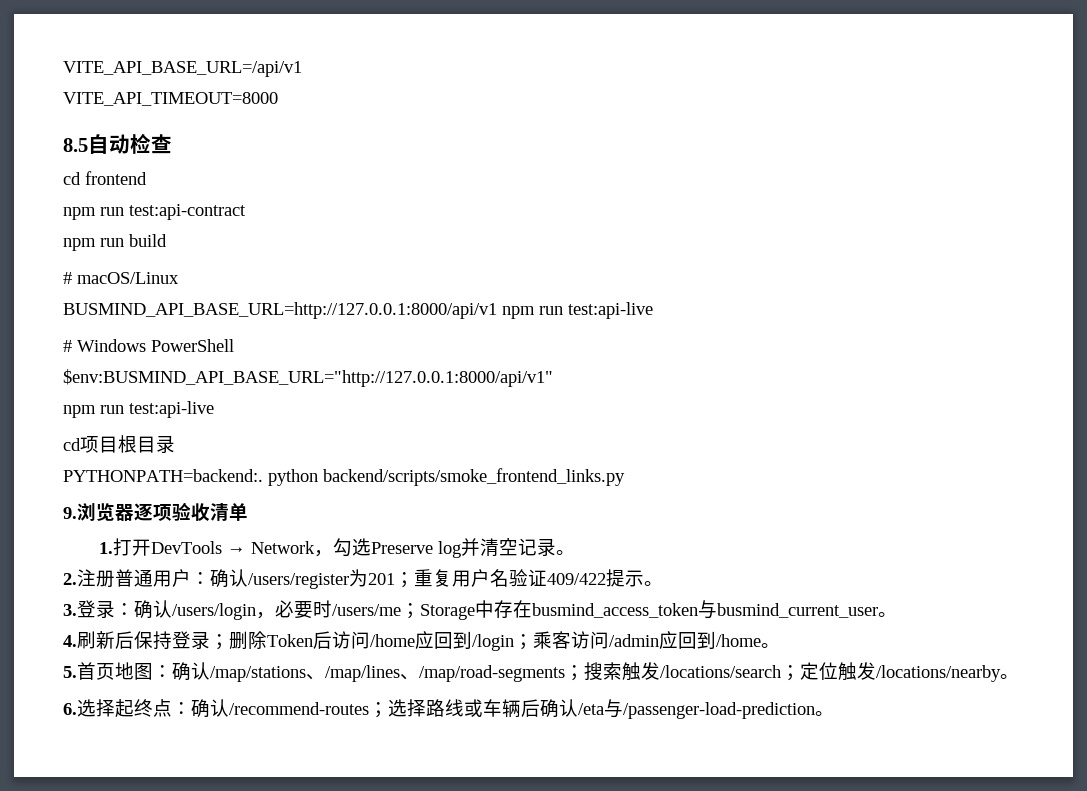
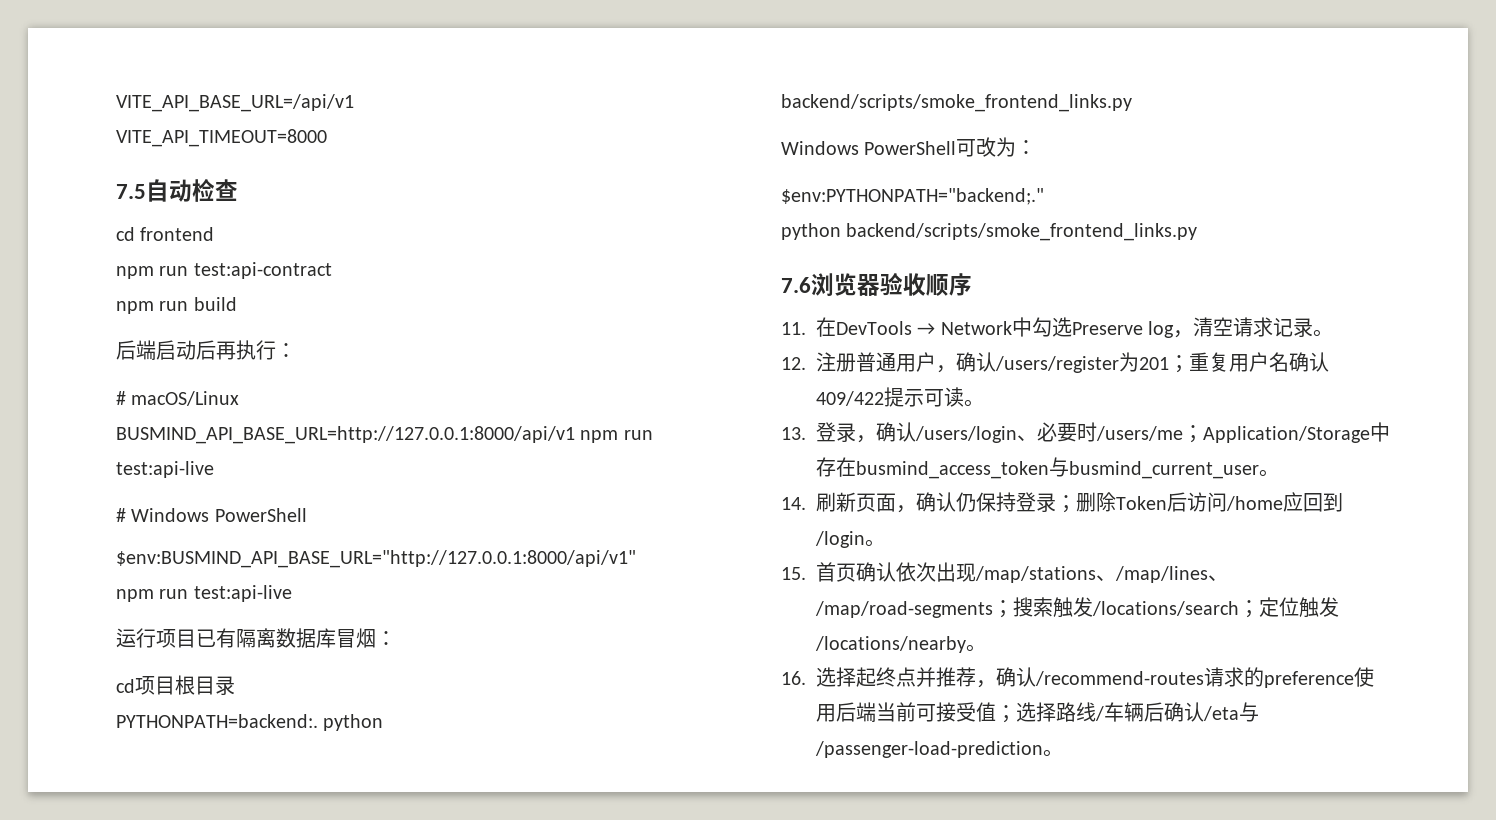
[63,138,88,152] 8.5 -> [116,184,146,199] 7.5
(167, 240) none -> [116,340,296,360] // 后端启动后再执行：
(214, 409) none -> [116,628,396,648] // 运行项目已有隔离数据库冒烟：
[63,502,248,521] [98,538,151,556] 9.浏览器逐项验收清单 // 1.打开 -> [781,137,1037,157] [781,188,1044,205] [781,223,1198,241] [781,272,972,297] [781,317,836,337] Windows PowerShell可改为： // $env:PYTHONPATH="backend;." // python backend/scripts/smoke_frontend_links.py // 7.6浏览器验收顺序 // 11.在
[313,550,333,557] ， -> [1011,317,1032,337] 中
[460,538,518,557] 并清空 -> [1173,317,1274,338] ，清空请求
[63,573,77,585] 2. -> [781,357,806,370] 12.
[191,572,210,585] ： -> [936,365,956,373] ，
[509,569,547,587] 验证 -> [1289,352,1329,372] 确认
[644,581,663,586] [63,600,134,618] 。 // 3.登录： -> [924,387,984,407] [781,422,876,443] 可读。 // 13.登录，
[256,612,275,619] ， -> [1017,435,1037,441] 、
[420,604,475,620] Storage -> [1203,426,1370,443] Application/Storage
[63,631,134,649] 4.刷新后 -> [781,492,976,513] 14.刷新页面，确认仍
[514,631,780,650] [63,662,210,681] ；乘客访问/admin应回到/home。 // 5.首页地图：确认 -> [865,539,885,547] [781,562,976,582] 。 // 15.首页确认依次出现
[63,703,77,715] 6. -> [781,671,806,685] 16.
[172,699,369,718] ：确认/recommend-routes -> [916,667,1374,688] [816,702,996,722] 并推荐，确认/recommend-routes请求的preference使用后端当前可接受值
[464,699,483,717] 或 -> [1095,706,1104,721] /

